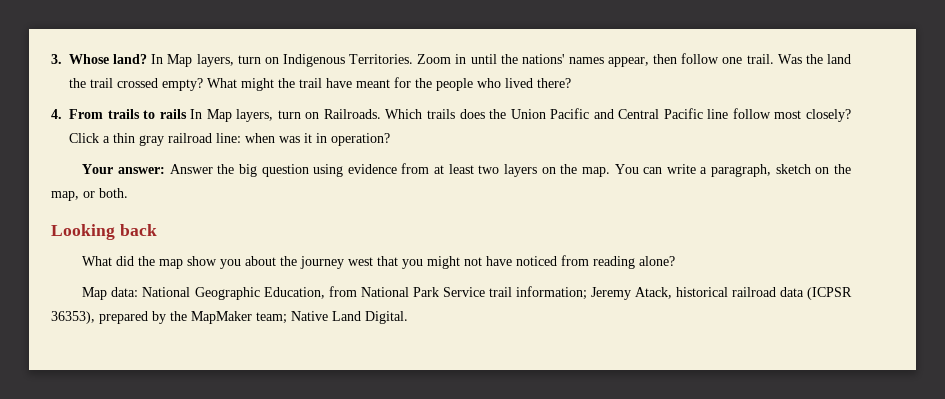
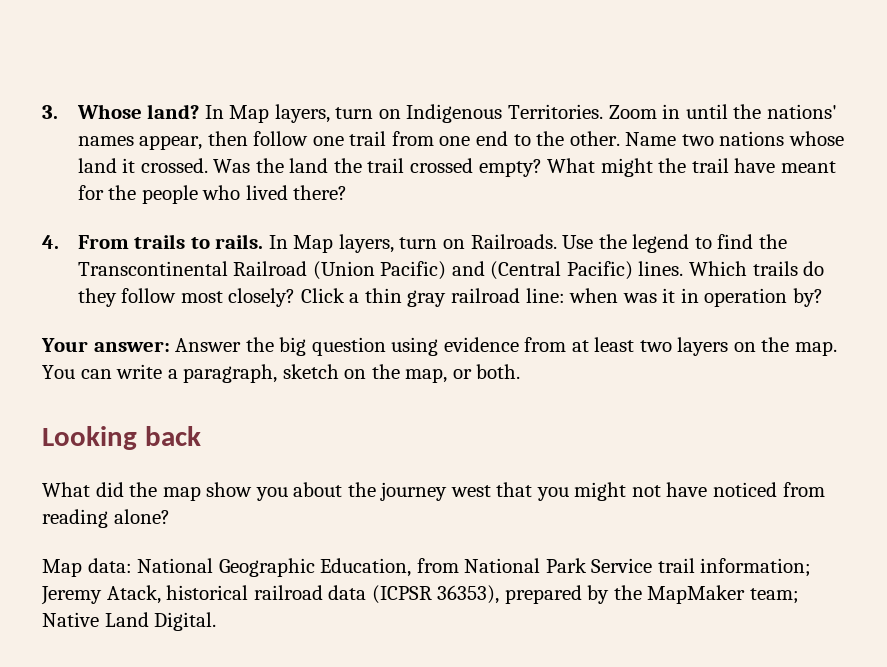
[746,54,774,64] trail. -> [349,131,844,146] [77,158,208,173] trail from one end to the other. Name two nations whose land it crossed.
[159,109,187,119] rails -> [215,234,264,249] rails.
[385,108,729,119] Which trails does the Union Pacific and Central Pacific line -> [562,234,787,253] [77,261,825,280] [77,288,117,307] Use the legend to find the Transcontinental Railroad (Union Pacific) and (Central Pacific) lines. Which trails do they
[331,133,390,146] operation? -> [704,288,823,307] operation by?

